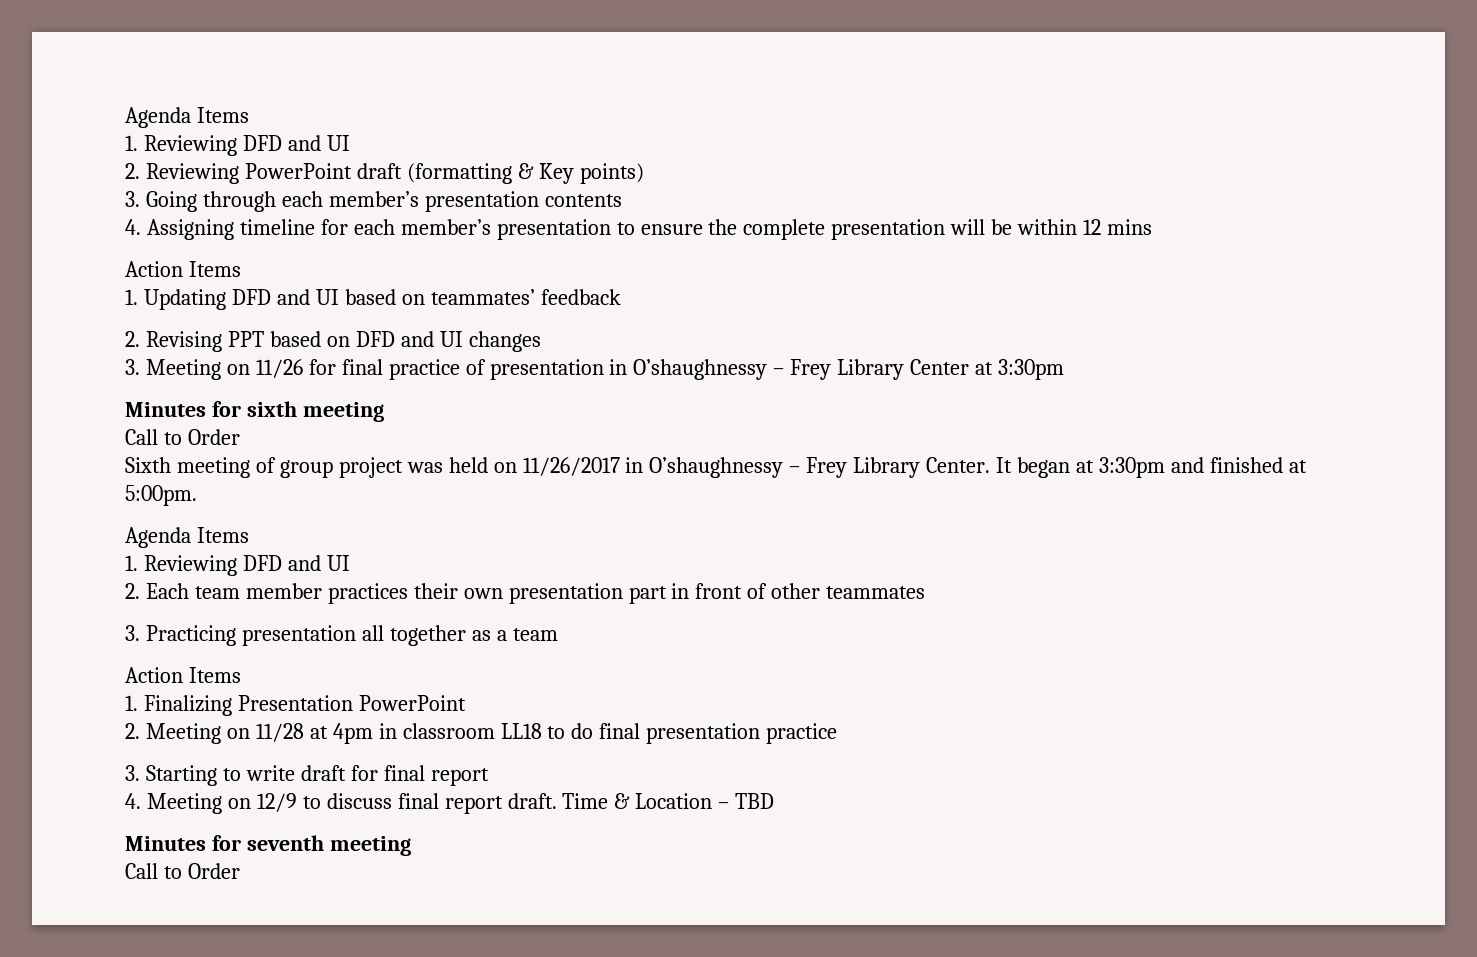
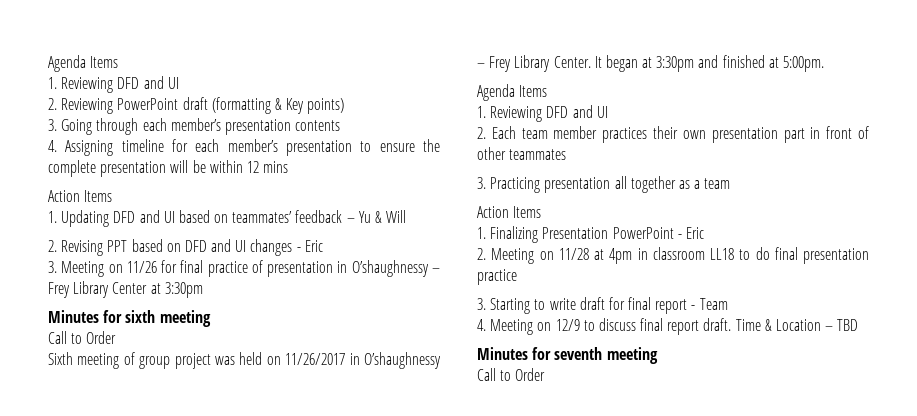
(621, 297) none -> [346,210,407,223] – Yu & Will
(541, 341) none -> [296,240,323,252] - Eric
(466, 703) none -> [677,227,704,239] - Eric
(489, 777) none -> [691,298,728,310] - Team

